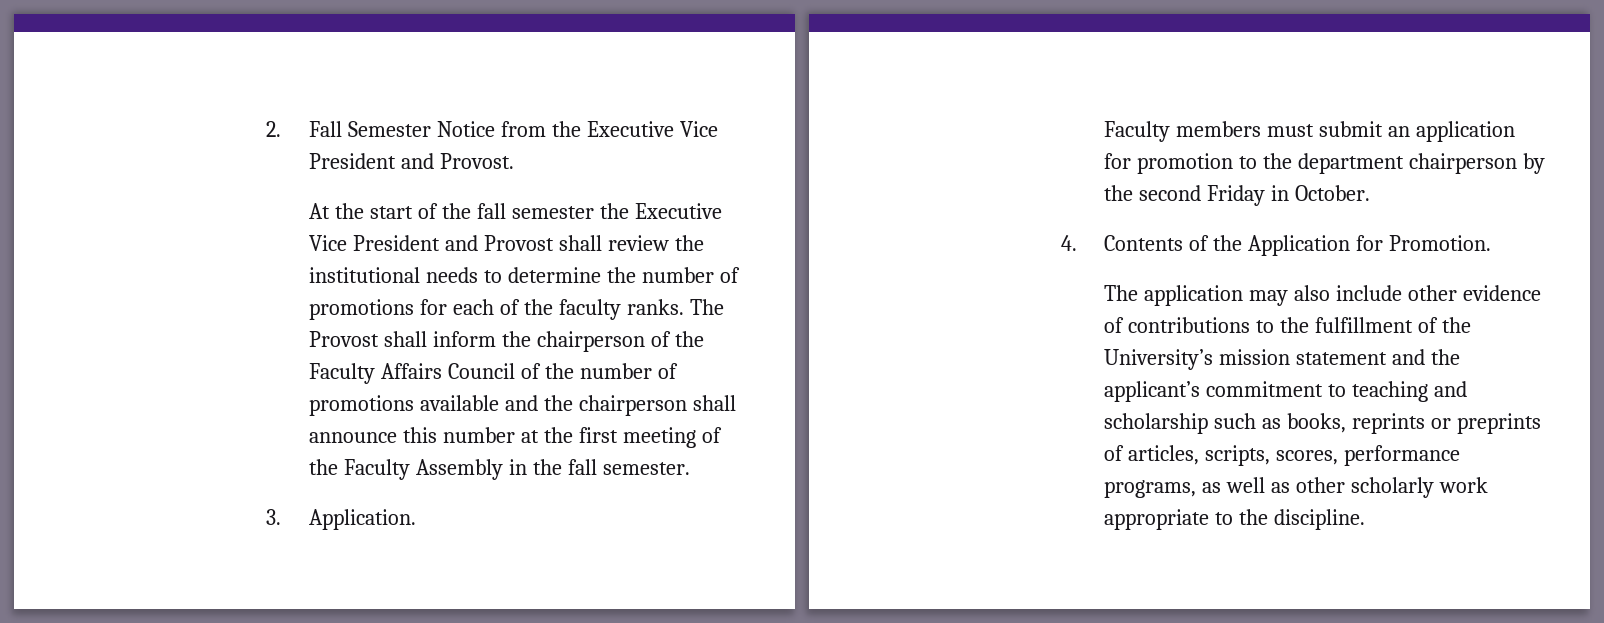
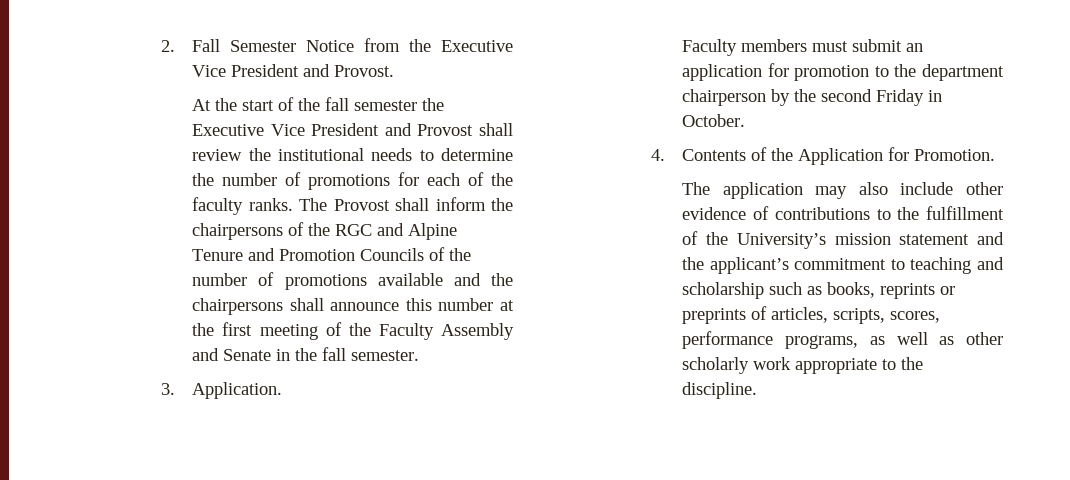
[536,331,704,352] [309,363,516,384] chairperson of the Faculty Affairs Council -> [192,222,458,240] [192,248,425,261] chairpersons of the RGC and Alpine Tenure and Promotion Councils
[578,395,687,416] chairperson -> [192,298,284,315] chairpersons
(504, 469) none -> [192,348,272,361] and Senate

